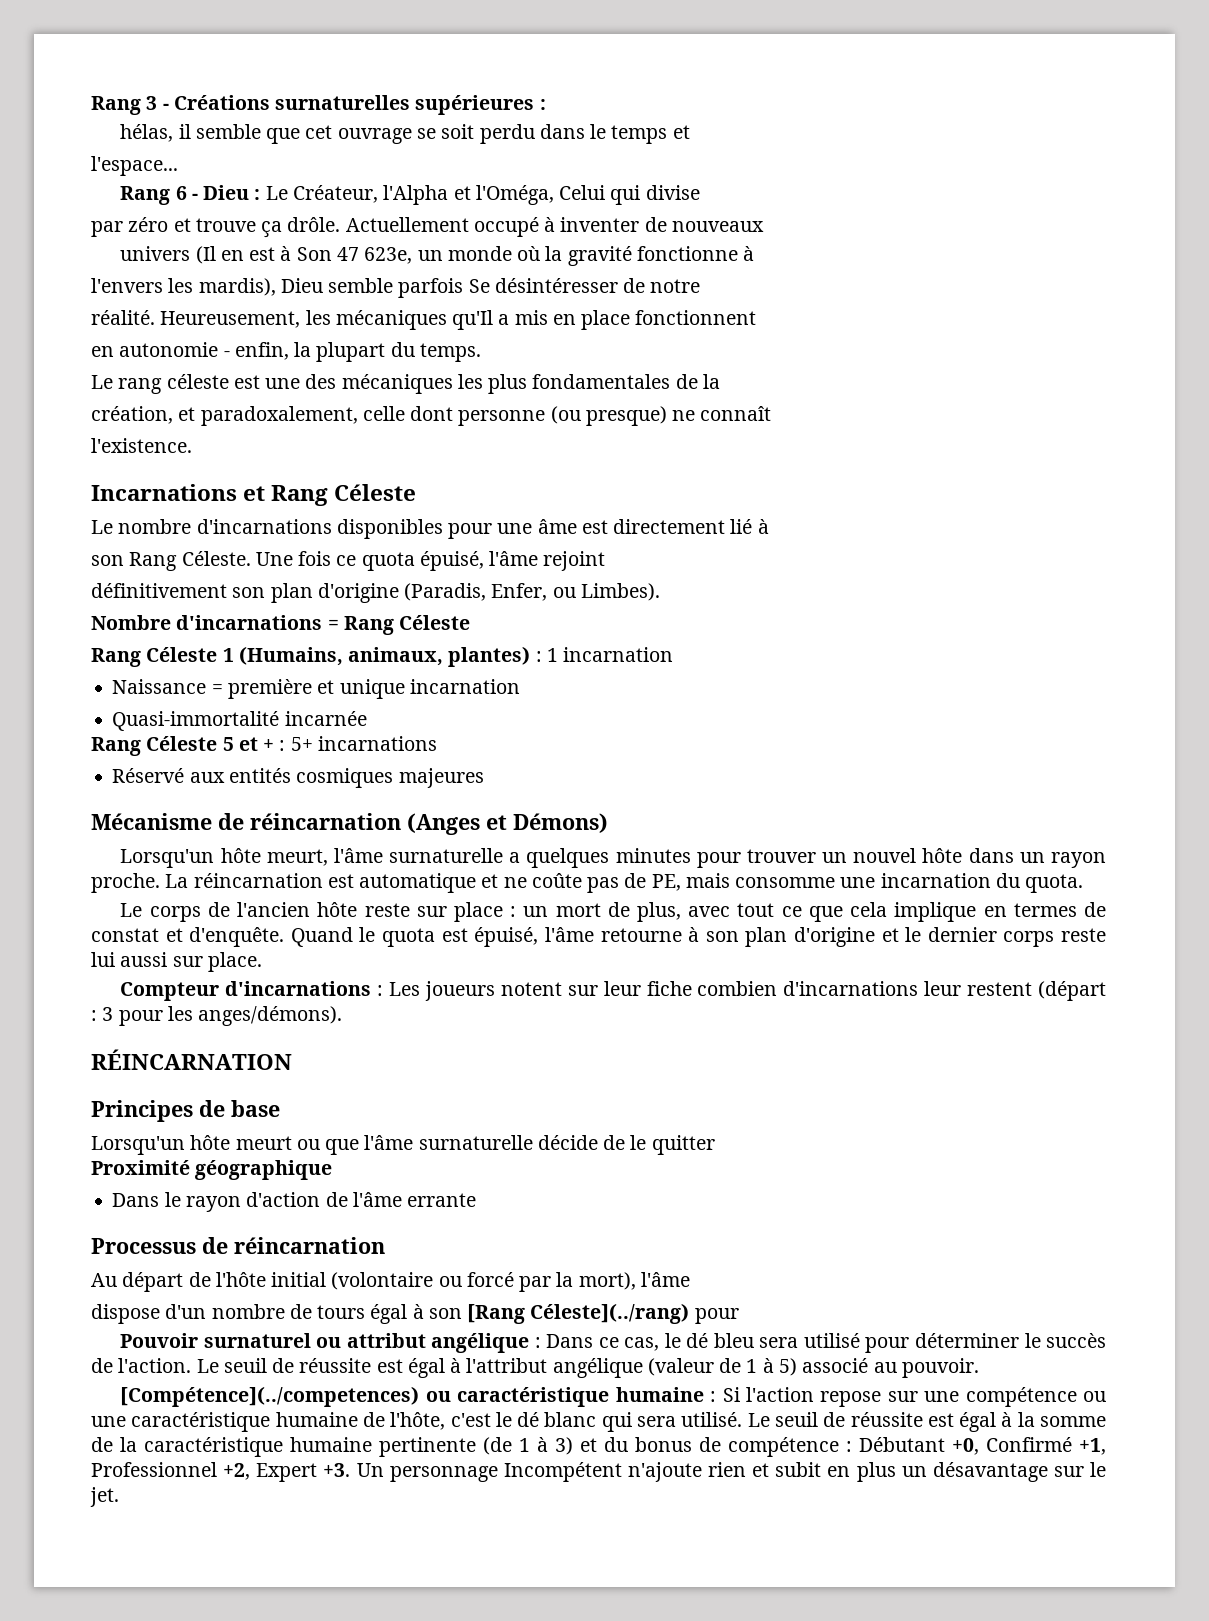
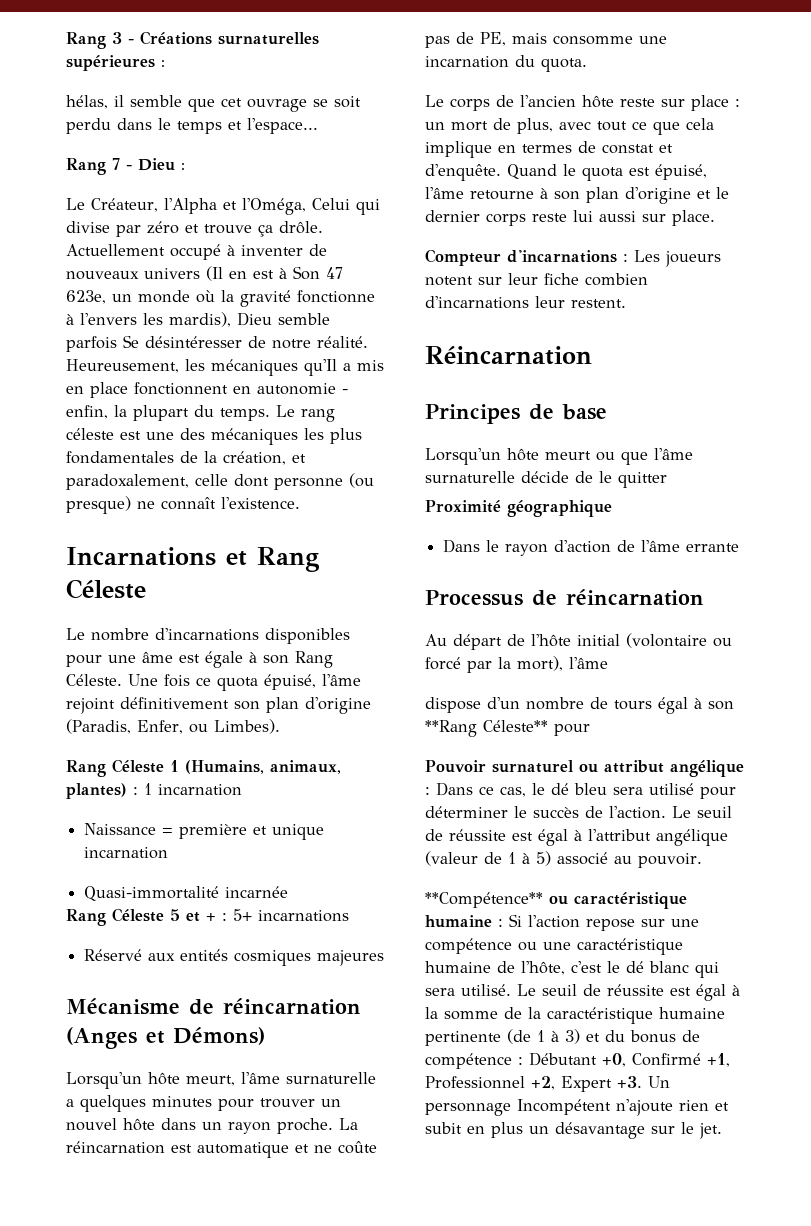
(690, 132) // -> (242, 125) none
[175,186,187,200] 6 -> [112,158,120,170] 7
(261, 194) none -> (185, 166) //
(700, 192) // -> (110, 227) none
(764, 226) // -> (139, 275) none
(755, 253) // -> (74, 319) none
(701, 286) // -> (311, 344) none
(757, 317) // -> (228, 388) none
(481, 352) // -> (270, 414) none
(720, 381) // -> (217, 457) none
(772, 413) // -> (216, 503) none
[613,519,769,534] directement lié à // -> [205,651,257,668] égale à
(606, 561) // -> (115, 706) none
[91,615,471,635] // Nombre d'incarnations = Rang Céleste -> (280, 726) none
[967,981,1107,1001] [91,1006,343,1026] [91,1049,292,1070] restent (départ : 3 pour les anges/démons). // RÉINCARNATION -> [571,299,626,308] [425,346,592,365] restent. // Réincarnation
[467,1303,690,1324] [Rang Céleste](../rang) -> [425,720,548,737] **Rang Céleste**
[120,1386,420,1407] [Compétence](../competences) -> [425,892,543,908] **Compétence**

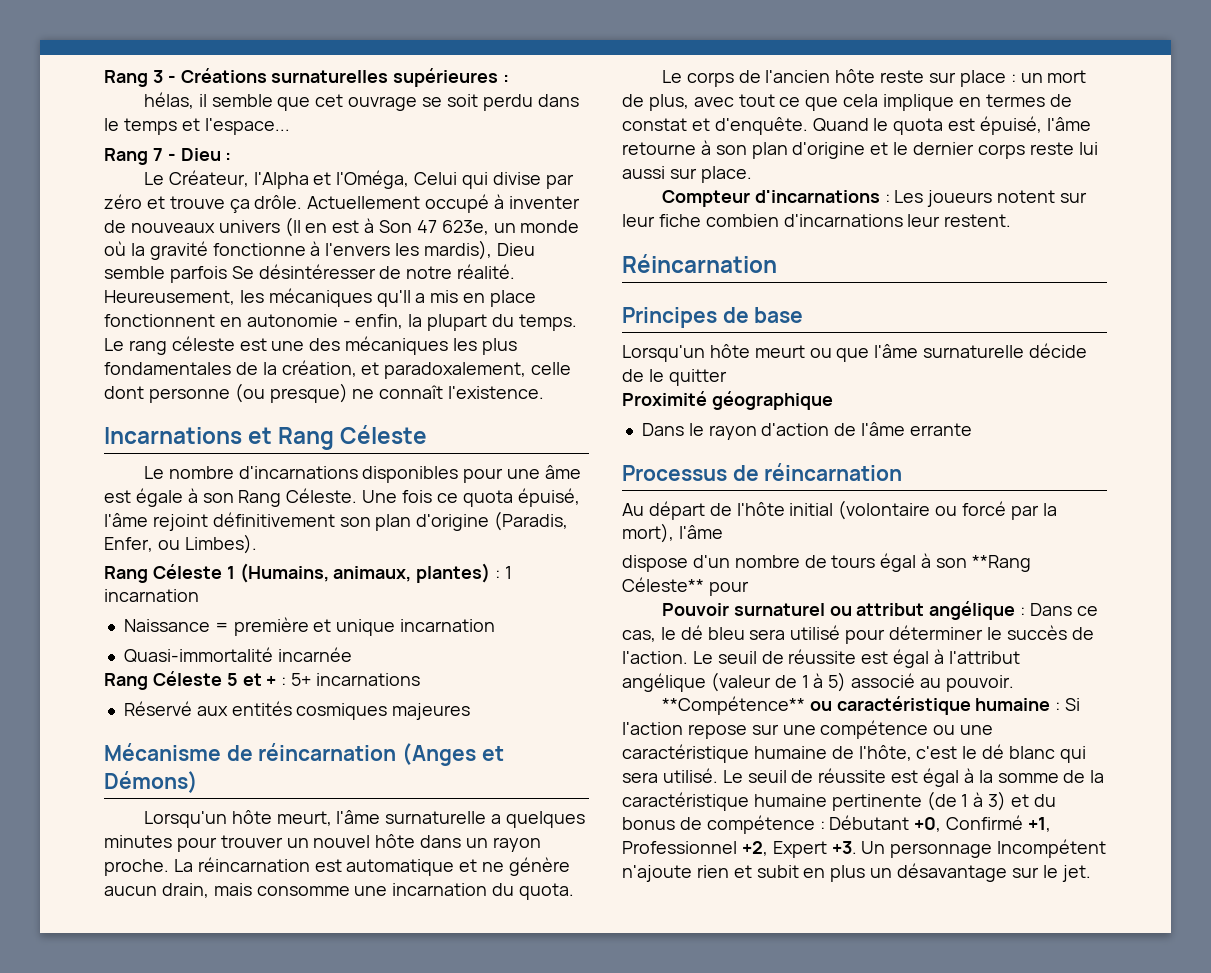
[338,1141,377,1154] [425,32,506,48] coûte pas de PE, -> [509,857,571,876] [104,883,209,898] génère aucun drain,

